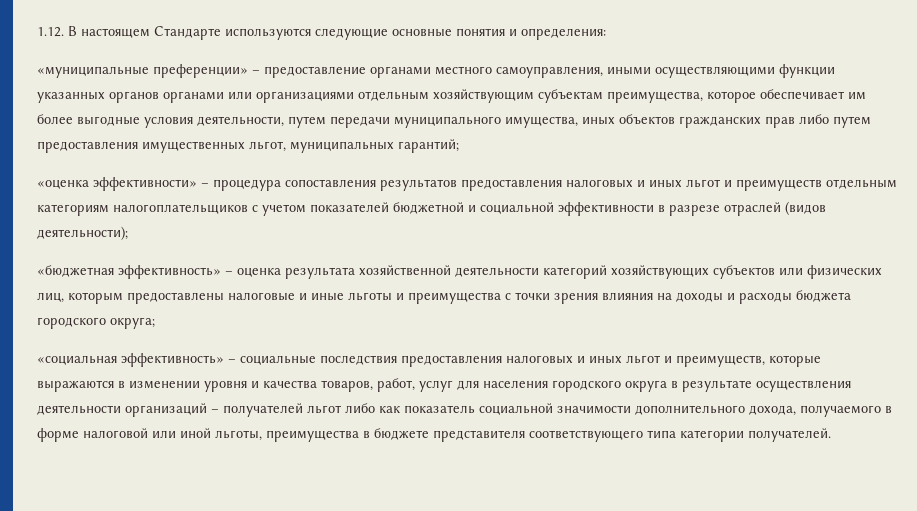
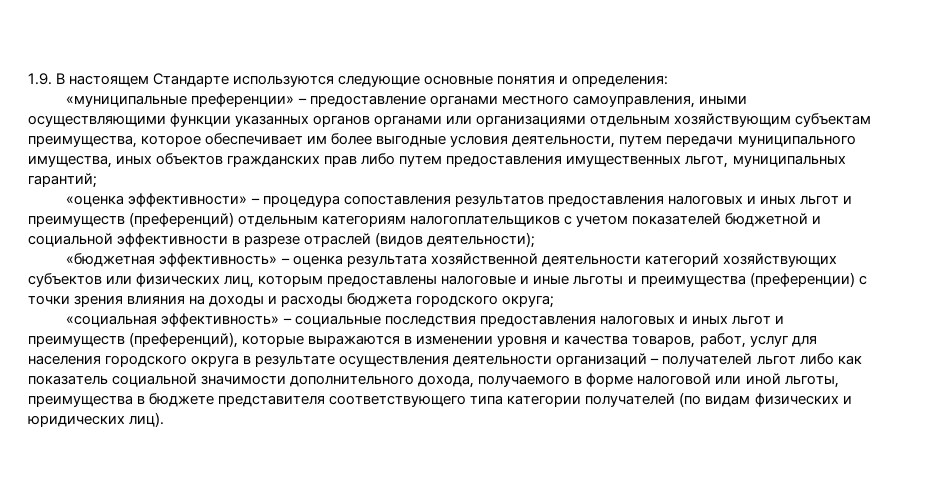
[37,27,64,37] 1.12. -> [28,73,52,85] 1.9.
(822, 185) none -> [129,212,235,227] (преференций)
(501, 298) none -> [749,272,855,287] (преференции)
[676,355,765,367] преимуществ, -> [28,332,239,348] преимуществ (преференций),
[748,428,831,442] получателей. -> [585,392,852,407] [28,412,165,427] получателей (по видам физических и юридических лиц).

